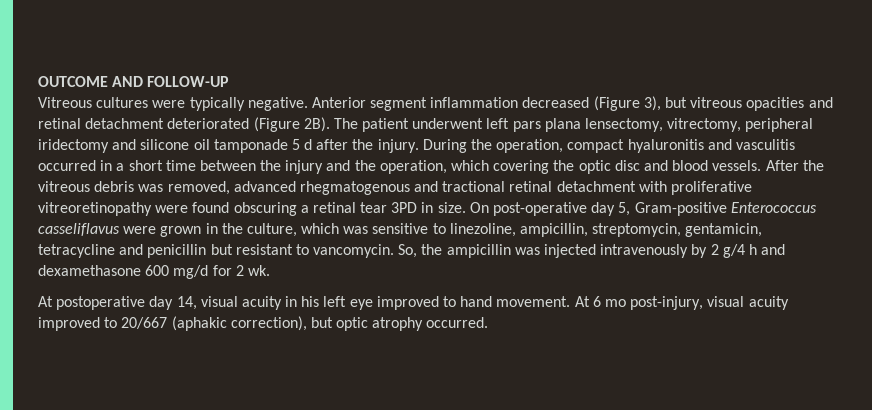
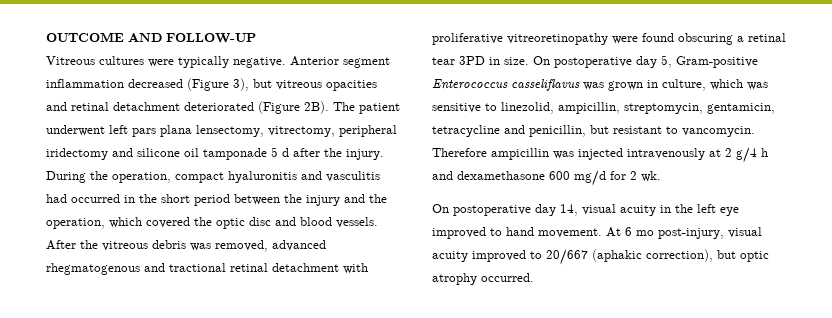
(795, 144) none -> [46,194,67,203] had
[116,160,196,171] a short time -> [139,194,230,206] the short period
[493,160,550,174] covering -> [146,217,190,228] covered
[493,202,588,216] post-operative -> [554,57,632,68] postoperative
[123,226,157,234] were -> [583,82,604,90] was
[221,223,243,234] the -> (658, 84) none
[449,223,516,237] linezoline, -> [501,102,554,114] linezolid,
[147,244,207,258] penicillin -> [529,125,586,137] penicillin,
[398,244,443,258] So, the -> [432,148,487,157] Therefore
[691,244,708,258] by -> [709,149,721,157] at
[38,296,53,307] At -> [432,204,449,213] On
[301,296,320,307] his -> [675,204,693,213] the

